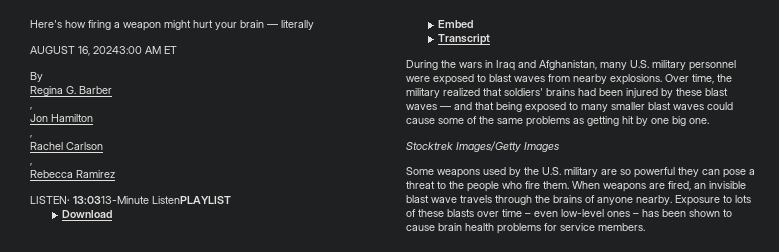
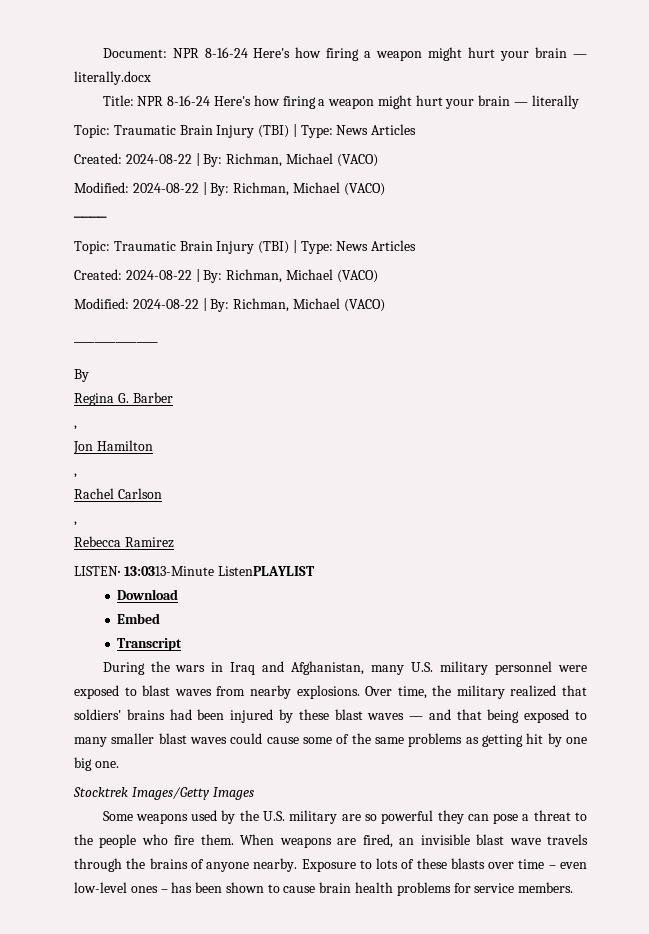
(30, 24) none -> [102,47,587,61] [74,71,151,85] [102,95,211,106] Document: NPR 8-16-24 Here's how firing a weapon might hurt your brain — literally.docx // Title: NPR 8-16-24
[30,46,177,56] AUGUST 16, 20243:00 AM ET -> [74,124,417,138] [74,153,378,167] [74,182,385,196] [73,216,107,222] [74,240,417,254] [74,269,378,283] [74,298,385,312] [74,342,158,350] Topic: Traumatic Brain Injury (TBI) | Type: News Articles // Created: 2024-08-22 | By: Richman, Michael (VACO) // Modified: 2024-08-22 | By: Richman, Michael (VACO) // ──── // Topic: Traumatic Brain Injury (TBI) | Type: News Articles // Created: 2024-08-22 | By: Richman, Michael (VACO) // Modified: 2024-08-22 | By: Richman, Michael (VACO) // ────

